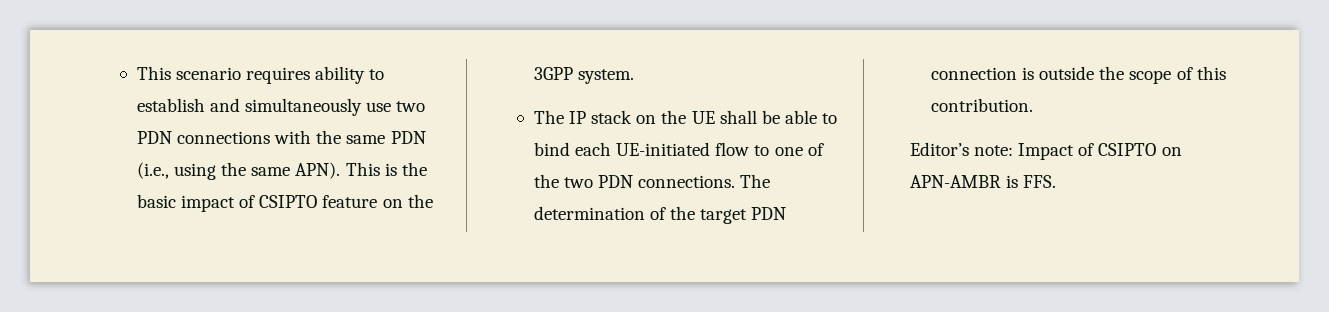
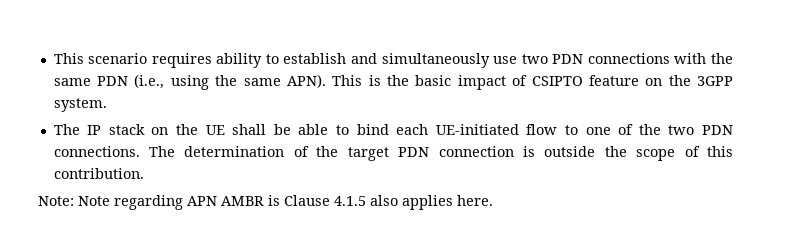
[909,142,1182,160] [909,175,1057,188] Editor’s note: Impact of CSIPTO on APN-AMBR is FFS. -> [37,195,493,210] Note: Note regarding APN AMBR is Clause 4.1.5 also applies here.

